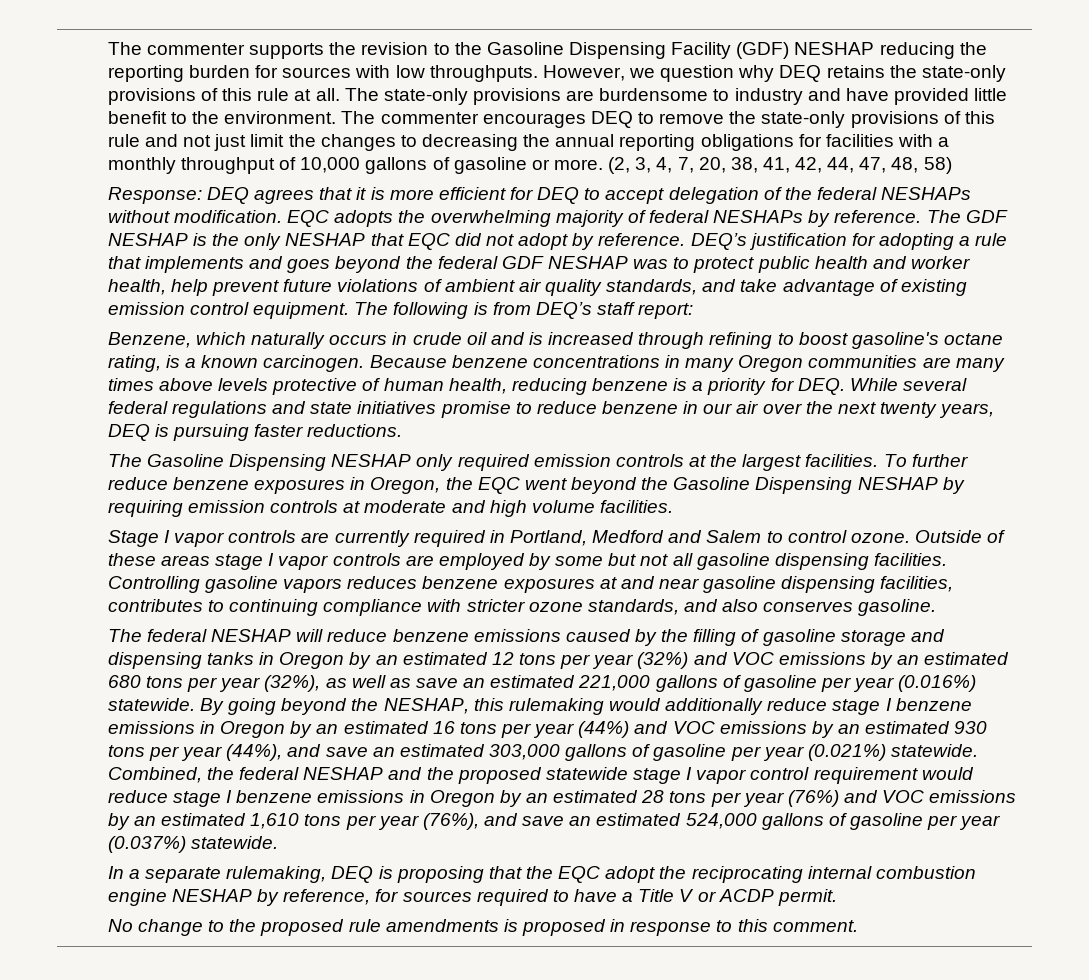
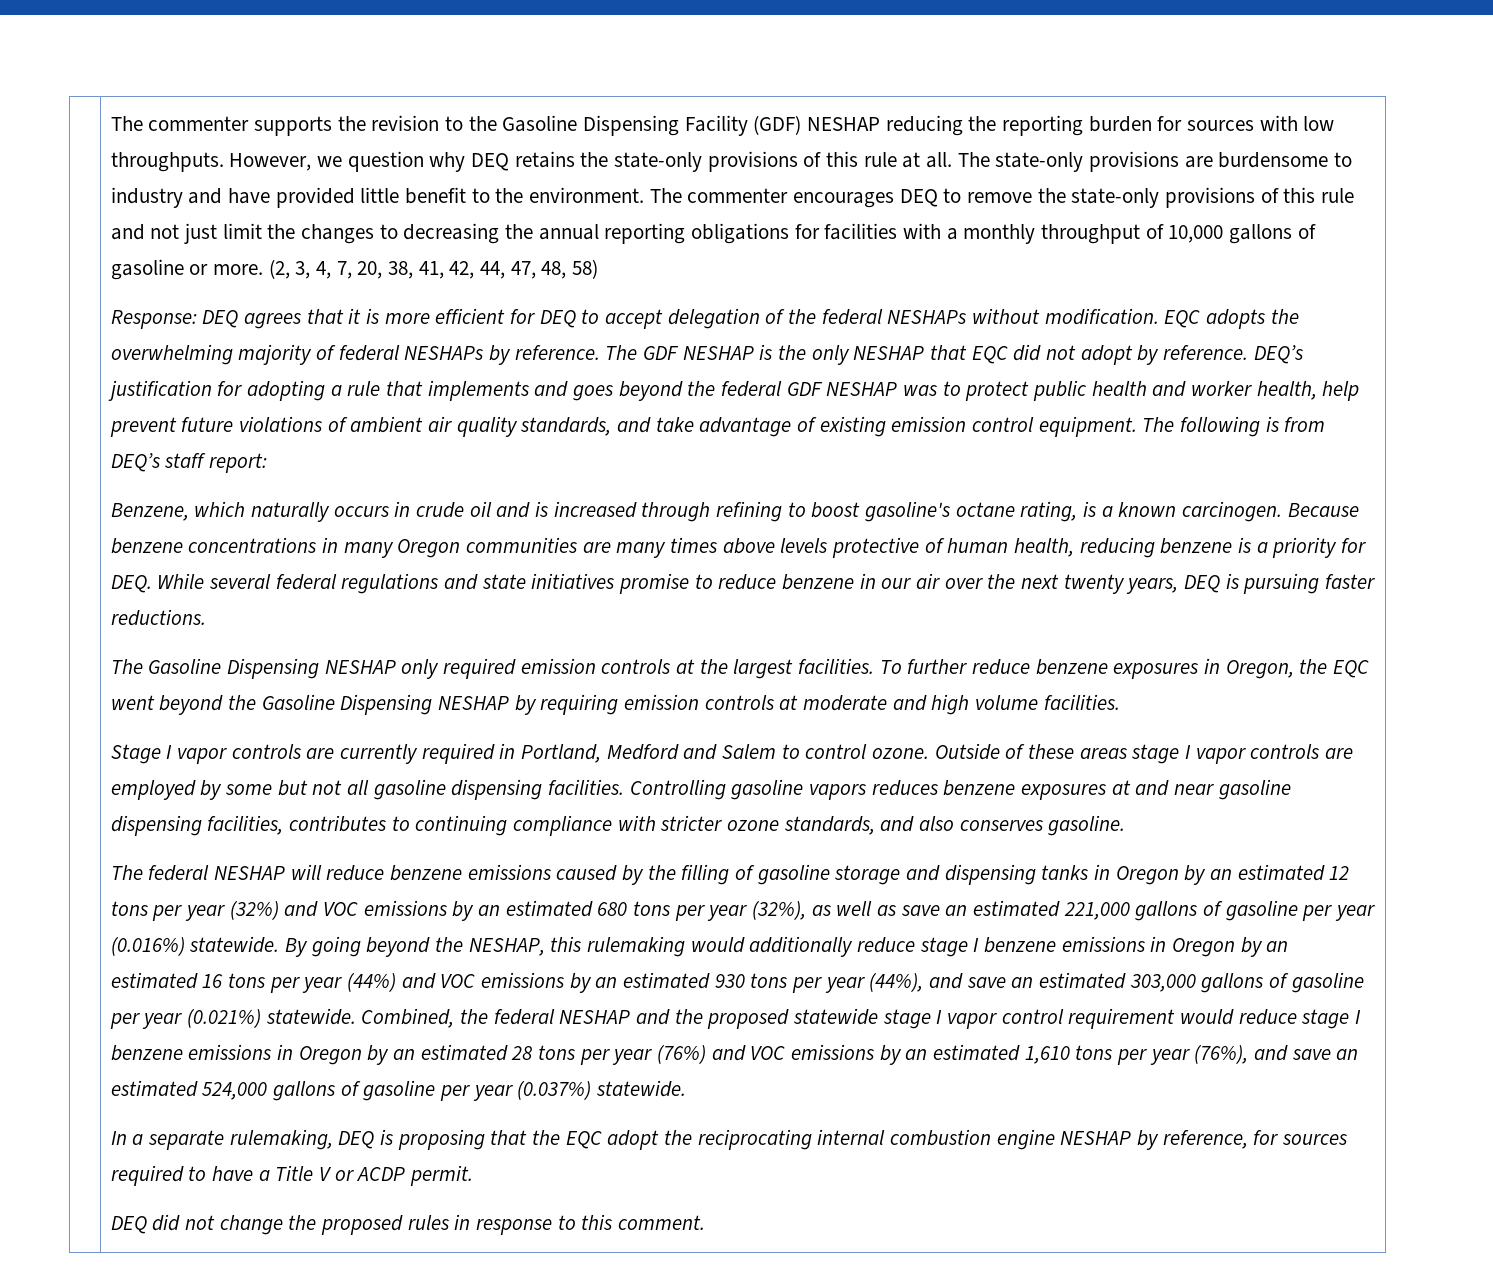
[107,919,606,936] No change to the proposed rule amendments is proposed -> [110,1214,449,1235] DEQ did not change the proposed rules

